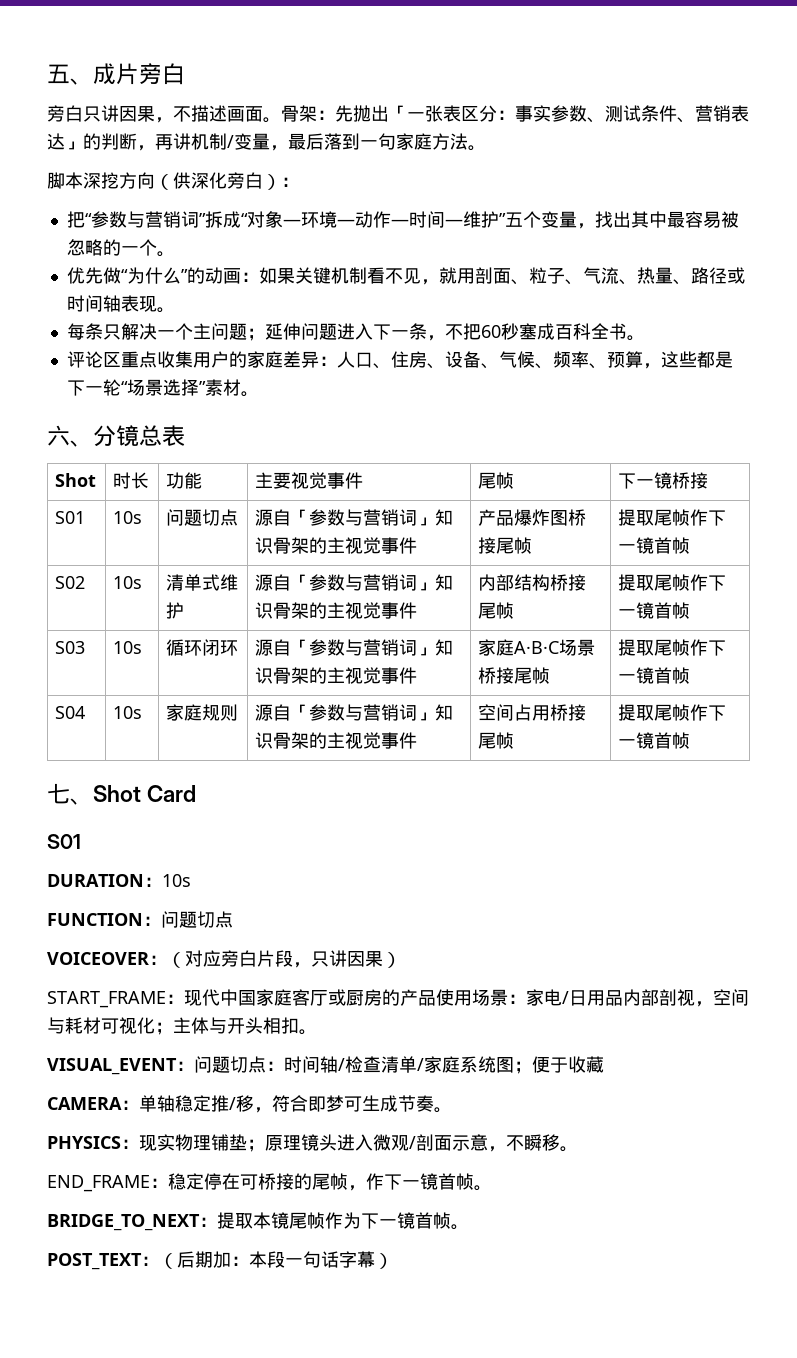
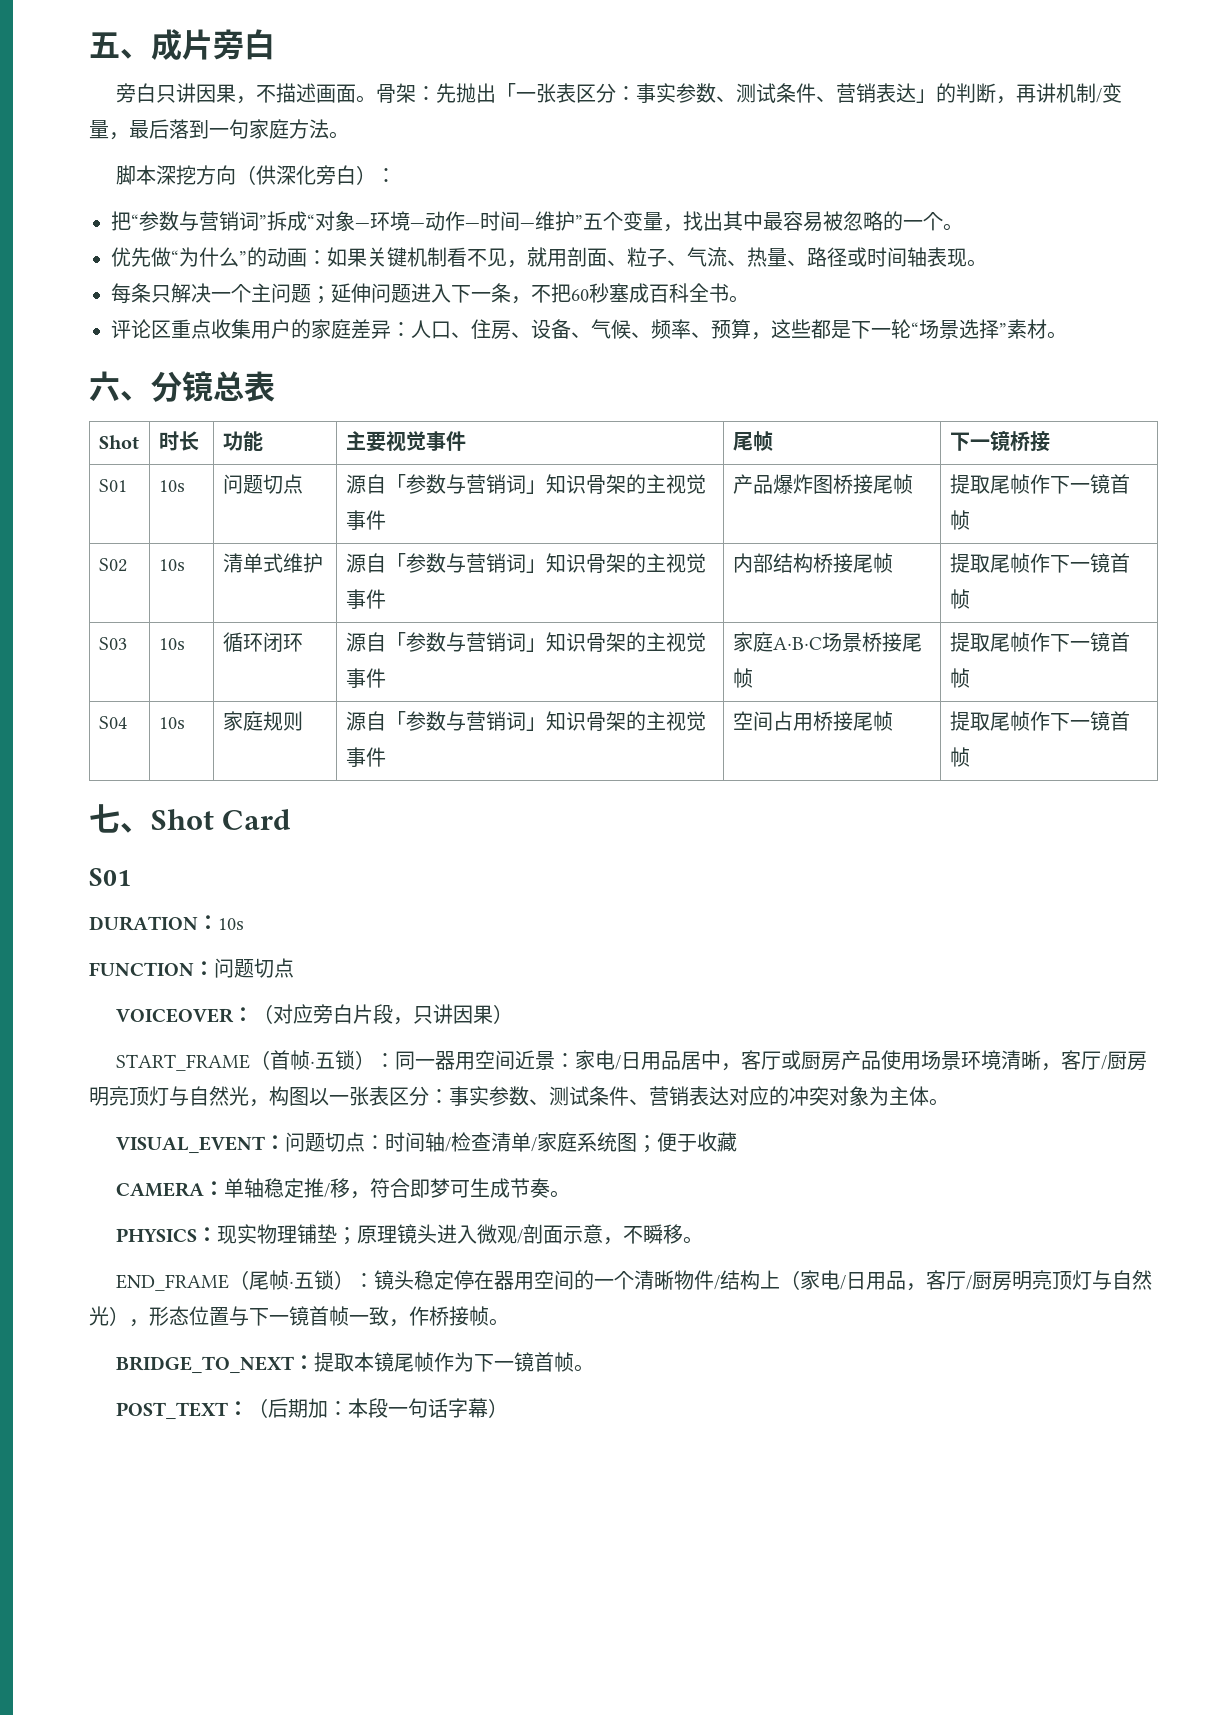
[166,989,490,1006] ：现代中国家庭客厅或厨房的产品使用场 -> [249,1050,535,1070] （首帧·五锁）：同一器用空间近
[623,989,749,1007] [47,1017,299,1035] 内部剖视，空间与耗材可视化；主体与开头相扣 -> [680,1050,1147,1071] [89,1086,929,1107] 居中，客厅或厨房产品使用场景环境清晰，客厅/厨房明亮顶灯与自然光，构图以一张表区分：事实参数、测试条件、营销表达对应的冲突对象为主体
[150,1173,456,1191] ：稳定停在可桥接的尾帧，作下一镜首 -> [228,1270,1152,1291] [89,1306,469,1327] （尾帧·五锁）：镜头稳定停在器用空间的一个清晰物件/结构上（家电/日用品，客厅/厨房明亮顶灯与自然光），形态位置与下一镜首帧一致，作桥接

